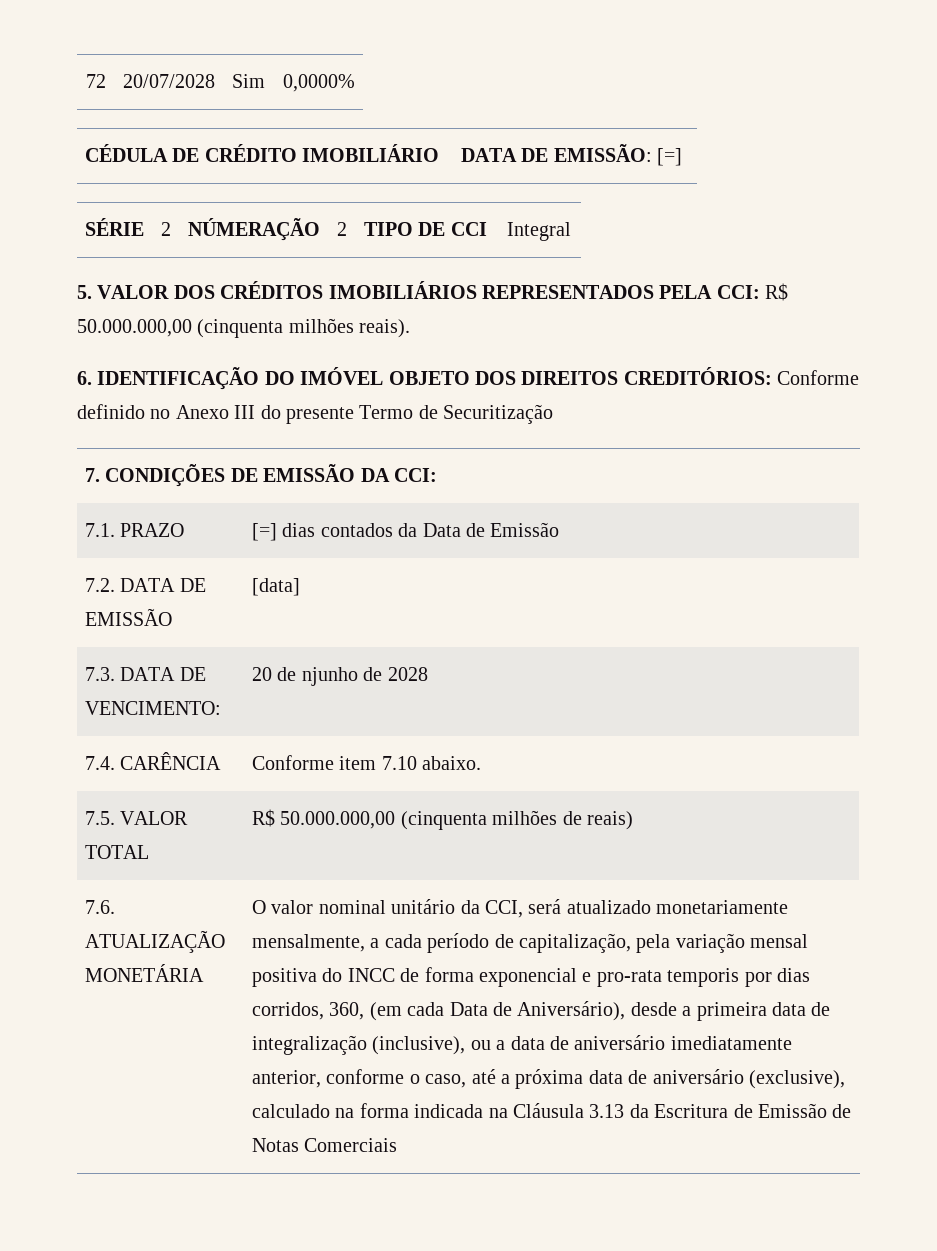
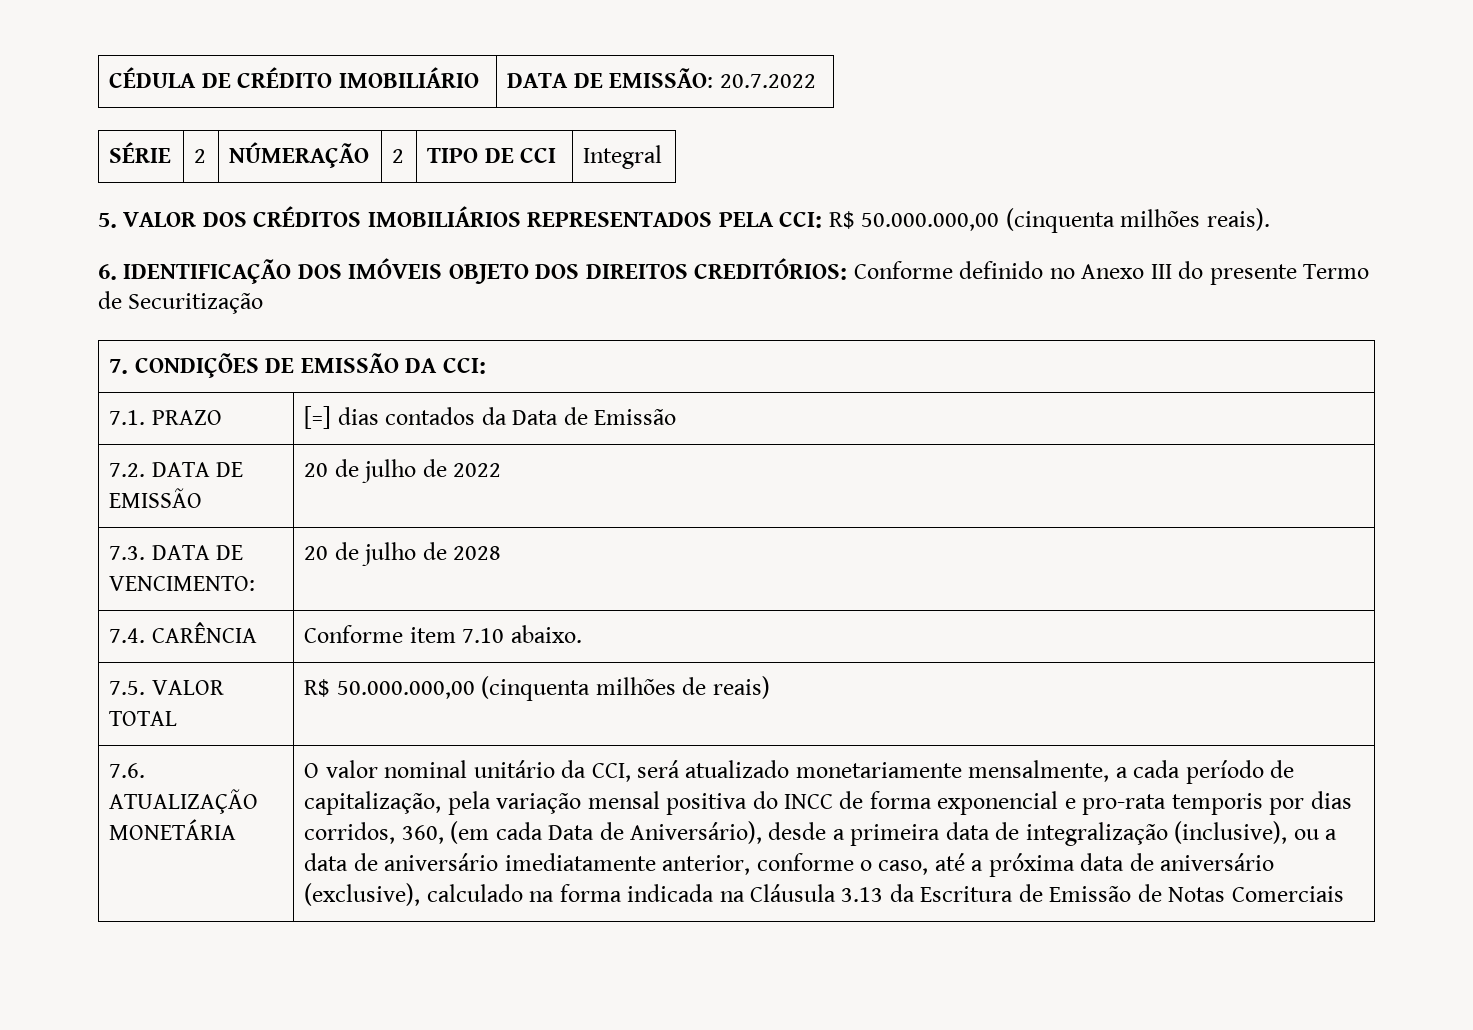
[86,74,106,88] [123,74,215,88] [232,74,265,88] [282,74,355,92] 72 | 20/07/2028 | Sim | 0,0000% // -> (109, 77) none
[657,148,683,166] [=] -> [719,74,816,88] 20.7.2022
[264,367,384,385] DO IMÓVEL -> [297,258,443,279] DOS IMÓVEIS
[252,578,301,596] [data] -> [304,459,502,483] 20 de julho de 2022
[301,667,358,686] njunho -> [362,542,417,566] julho

